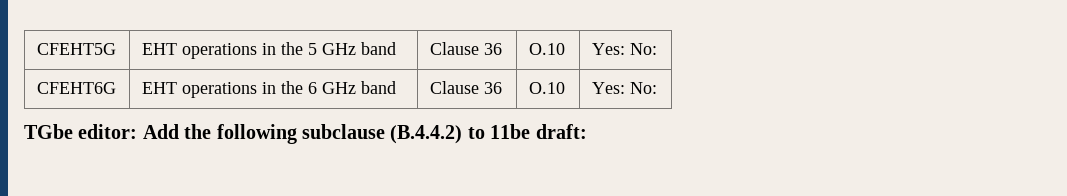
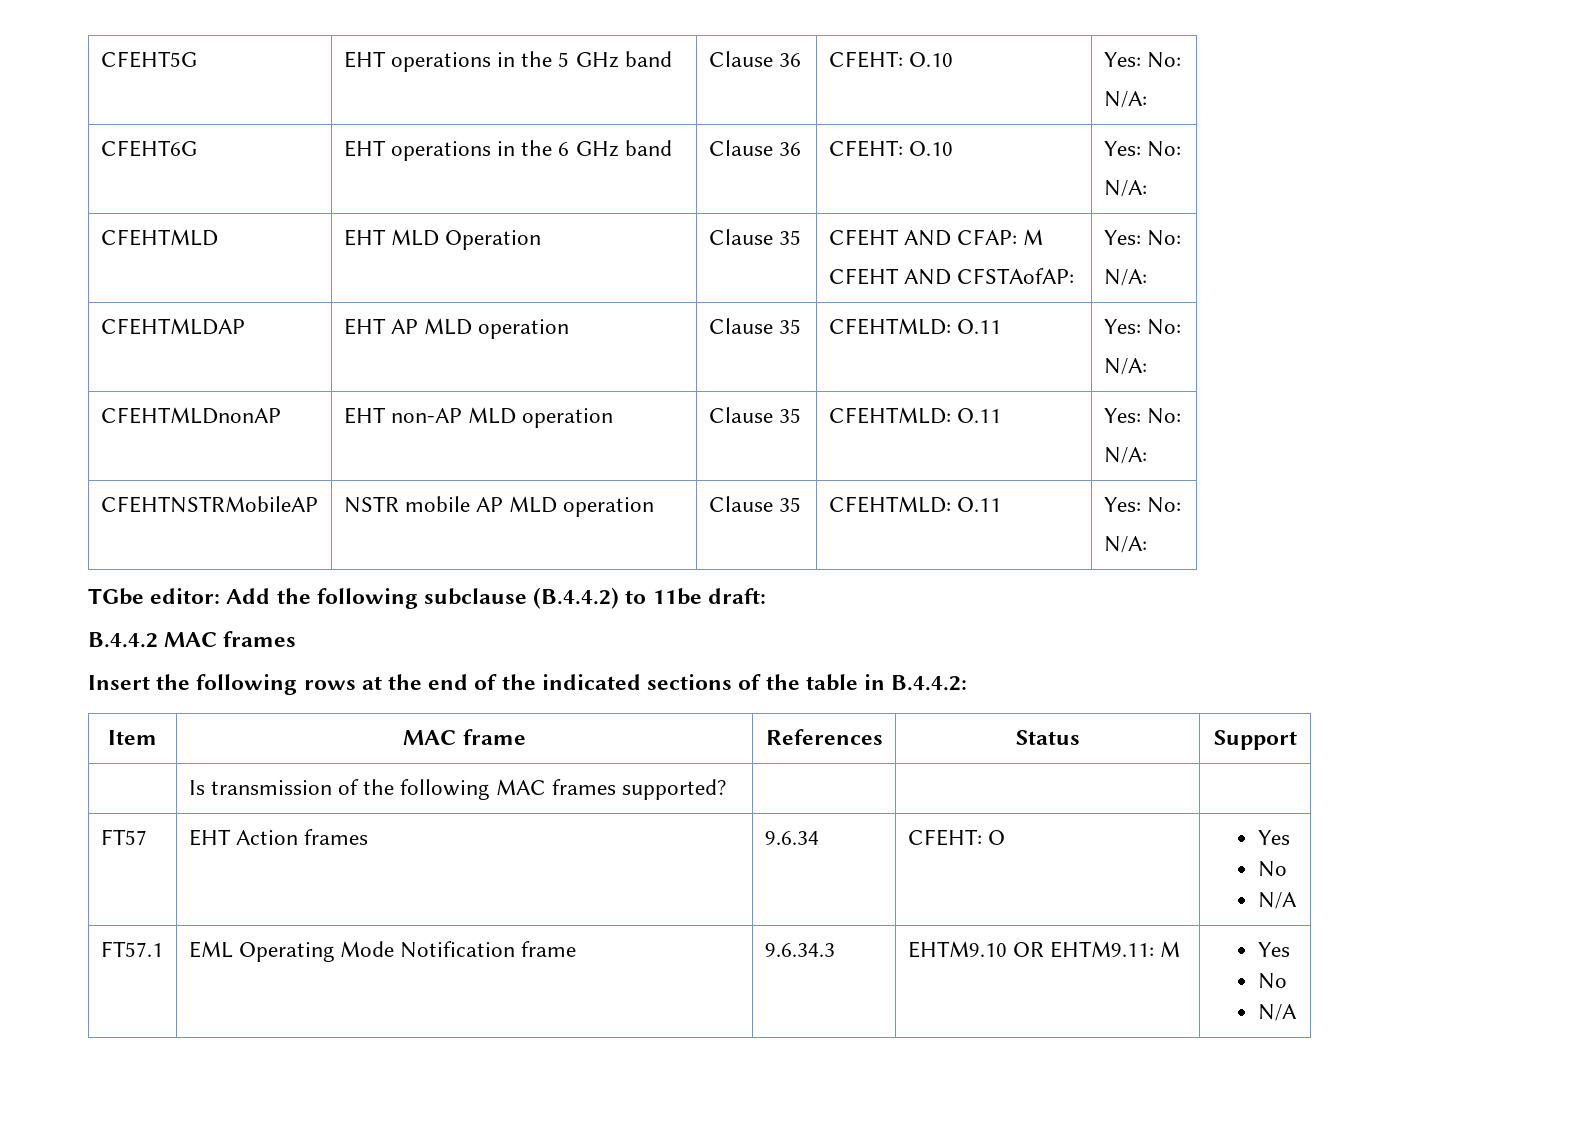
[528,43,565,55] [591,43,657,55] O.10 | Yes: No: -> [828,51,953,68] [1103,52,1181,68] [1103,91,1147,108] CFEHT: O.10 | Yes: No: // N/A:
[528,82,565,94] [591,82,657,94] O.10 | Yes: No: -> [828,140,953,157] [1103,141,1181,157] [1103,180,1147,197] [100,229,218,246] [343,229,541,250] [708,229,801,245] [828,229,1044,246] [828,268,1074,285] [1103,230,1181,246] [1103,269,1147,286] [100,318,245,335] [343,318,570,339] [708,318,801,334] [828,318,1001,335] [1103,319,1181,335] [1103,358,1147,375] [100,407,281,424] [343,407,614,428] [708,407,801,423] [828,407,1001,424] [1103,408,1181,424] [1103,447,1147,464] [100,496,318,513] [343,496,655,517] [708,496,801,512] [828,496,1001,513] [1103,497,1181,513] [1103,536,1147,553] CFEHT: O.10 | Yes: No: // N/A: // CFEHTMLD | EHT MLD Operation | Clause 35 | CFEHT AND CFAP: M // CFEHT AND CFSTAofAP: | Yes: No: // N/A: // CFEHTMLDAP | EHT AP MLD operation | Clause 35 | CFEHTMLD: O.11 | Yes: No: // N/A: // CFEHTMLDnonAP | EHT non-AP MLD operation | Clause 35 | CFEHTMLD: O.11 | Yes: No: // N/A: // CFEHTNSTRMobileAP | NSTR mobile AP MLD operation | Clause 35 | CFEHTMLD: O.11 | Yes: No: // N/A:
(587, 131) none -> [88,631,297,648] [88,674,968,695] [108,730,157,745] [403,729,526,745] [765,729,883,745] [1015,730,1080,745] [1213,730,1297,750] [188,779,726,800] [100,829,147,845] [188,829,368,846] [764,831,819,845] [907,829,1005,846] [1258,830,1291,845] [1258,861,1288,877] [1258,892,1298,909] [100,941,163,957] [188,941,577,962] [764,943,835,957] [907,941,1181,958] [1258,942,1291,957] [1258,973,1288,989] [1258,1004,1298,1021] // B.4.4.2 MAC frames // Insert the following rows at the end of the indicated sections of the table in B.4.4.2: // Item | MAC frame | References | Status | Support // | Is transmission of the following MAC frames supported? | | | // FT57 | EHT Action frames | 9.6.34 | CFEHT: O | Yes // No // N/A // FT57.1 | EML Operating Mode Notification frame | 9.6.34.3 | EHTM9.10 OR EHTM9.11: M | Yes // No // N/A

